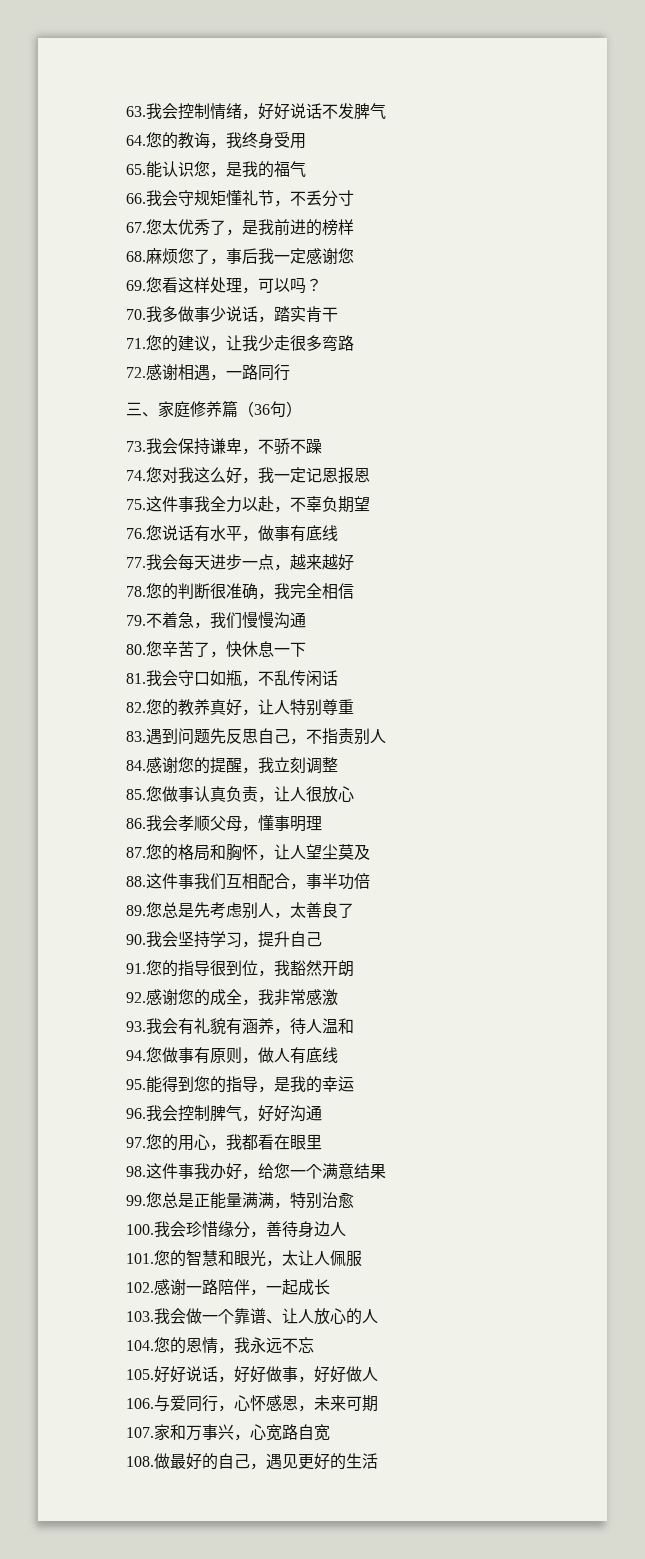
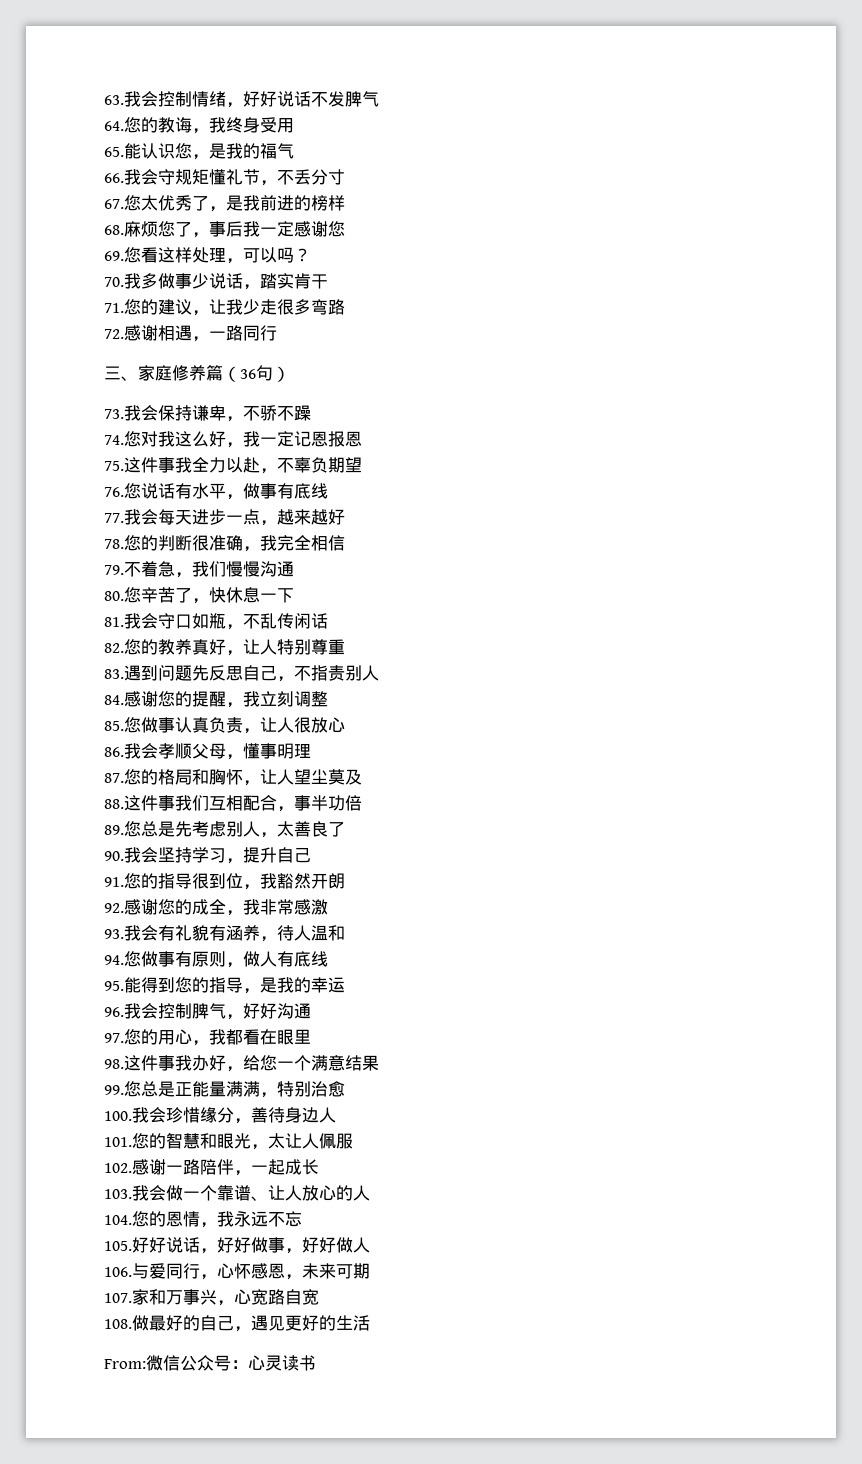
(378, 1461) none -> [104,1355,316,1371] // From:微信公众号：心灵读书

